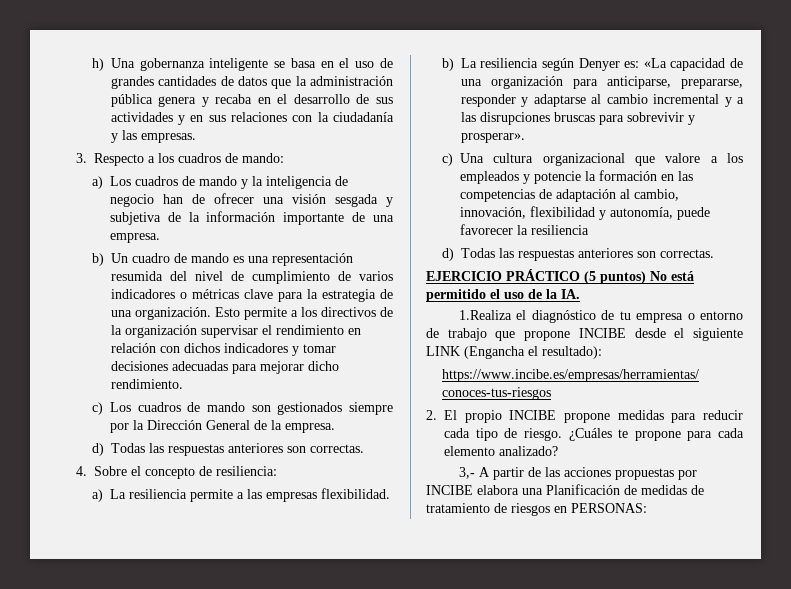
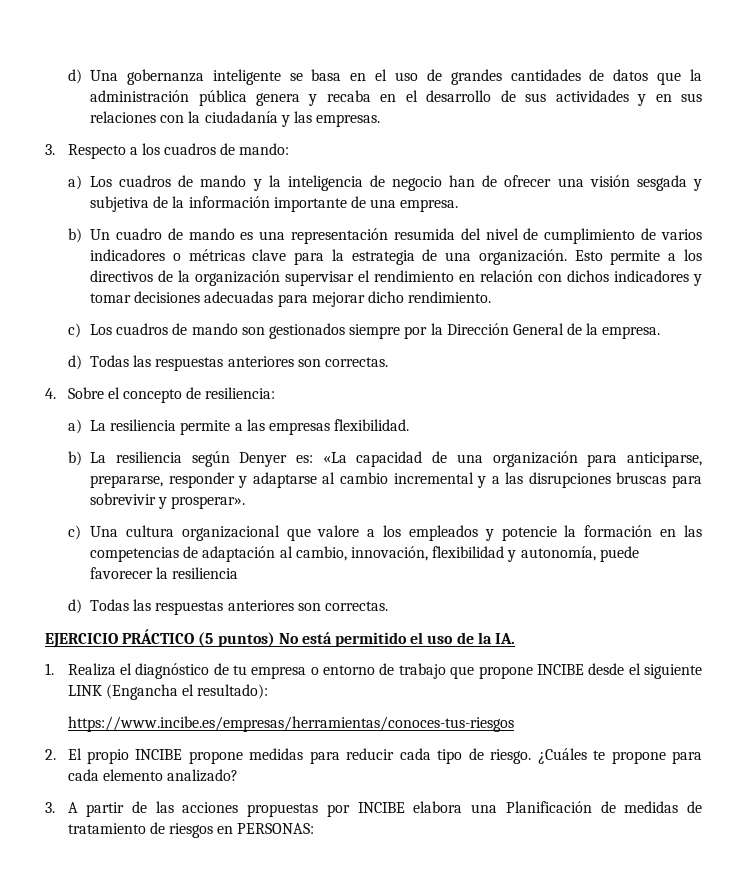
[91,58,104,71] h) -> [67,69,82,84] d)
[458,310,512,320] 1.Realiza -> [45,663,116,676] 1. Realiza
[458,467,475,479] 3,- -> [45,802,55,813] 3.

